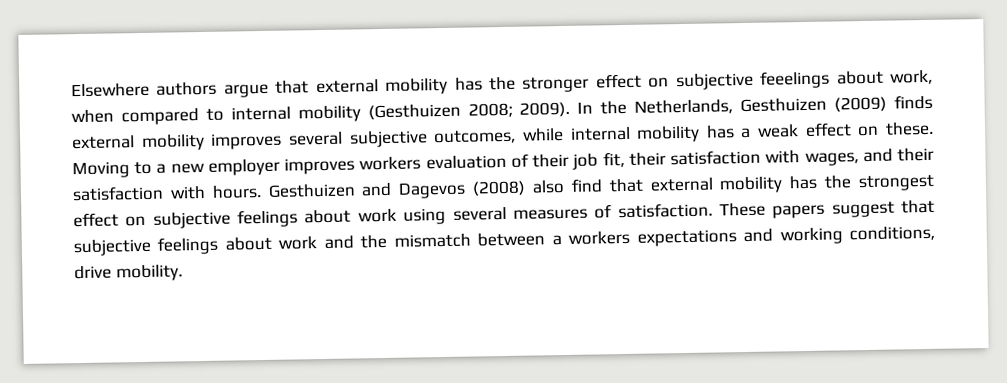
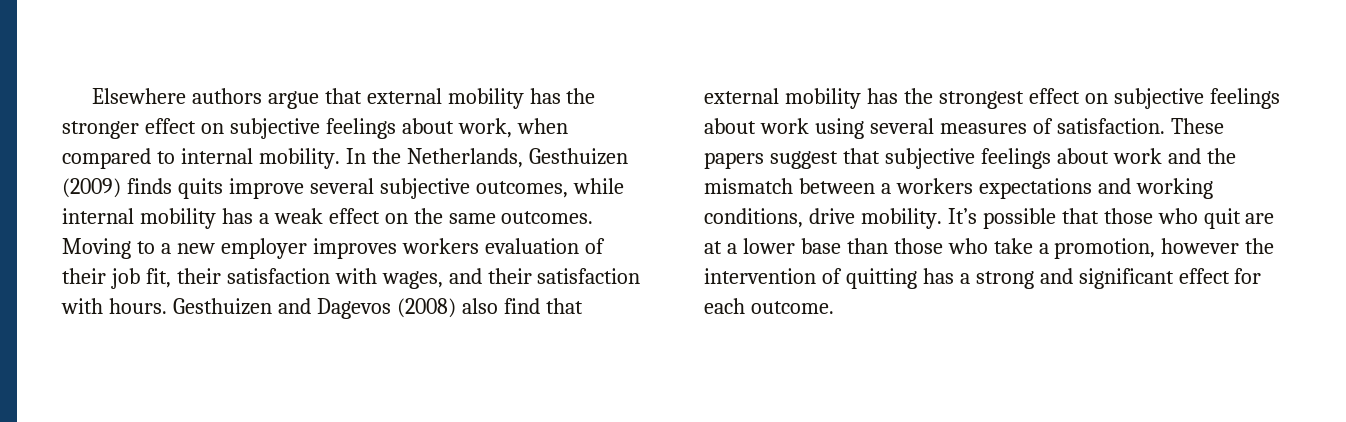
[760,70,831,89] feeelings -> [325,118,396,139] feelings
[297,101,571,123] mobility (Gesthuizen 2008; 2009). -> [258,148,340,169] mobility.
[72,132,283,152] external mobility improves -> [177,178,304,199] quits improve
[884,121,934,136] these. -> [413,208,594,224] the same outcomes.
(183, 273) none -> [947,208,1275,229] [704,238,1275,259] [704,268,1262,289] [704,298,834,314] It’s possible that those who quit are at a lower base than those who take a promotion, however the intervention of quitting has a strong and significant effect for each outcome.

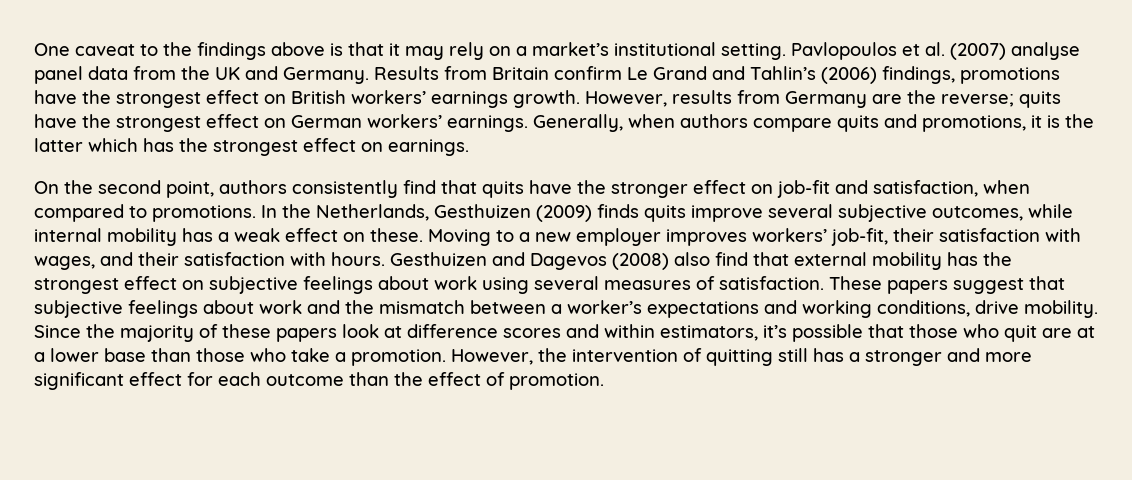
[91,88,596,109] [62,118,512,139] Elsewhere authors argue that external mobility has the stronger effect on subjective feelings about work, -> [34,42,1080,60] [34,66,1060,84] [34,90,1061,108] [34,114,1094,132] [34,138,469,156] [34,180,978,198] One caveat to the findings above is that it may rely on a market’s institutional setting. Pavlopoulos et al. (2007) analyse panel data from the UK and Germany. Results from Britain confirm Le Grand and Tahlin’s (2006) findings, promotions have the strongest effect on British workers’ earnings growth. However, results from Germany are the reverse; quits have the strongest effect on German workers’ earnings. Generally, when authors compare quits and promotions, it is the latter which has the strongest effect on earnings. // On the second point, authors consistently find that quits have the stronger effect on job-fit and satisfaction,
[180,148,340,169] internal mobility. -> [152,205,256,222] promotions.
[413,208,594,224] the same outcomes. -> [370,228,423,242] these.
[401,238,605,254] [62,268,171,289] workers evaluation of their job fit, -> [752,228,888,246] workers’ job-fit,
[895,178,973,194] workers -> [567,300,642,314] worker’s
[947,208,977,224] It’s -> [34,324,787,342] Since the majority of these papers look at difference scores and within estimators, it’s
[1054,238,1240,259] promotion, however -> [351,349,533,366] promotion. However,
[922,268,1073,289] has a strong and -> [778,348,1032,366] still has a stronger and more
[750,301,834,314] outcome. -> [266,372,604,390] outcome than the effect of promotion.

